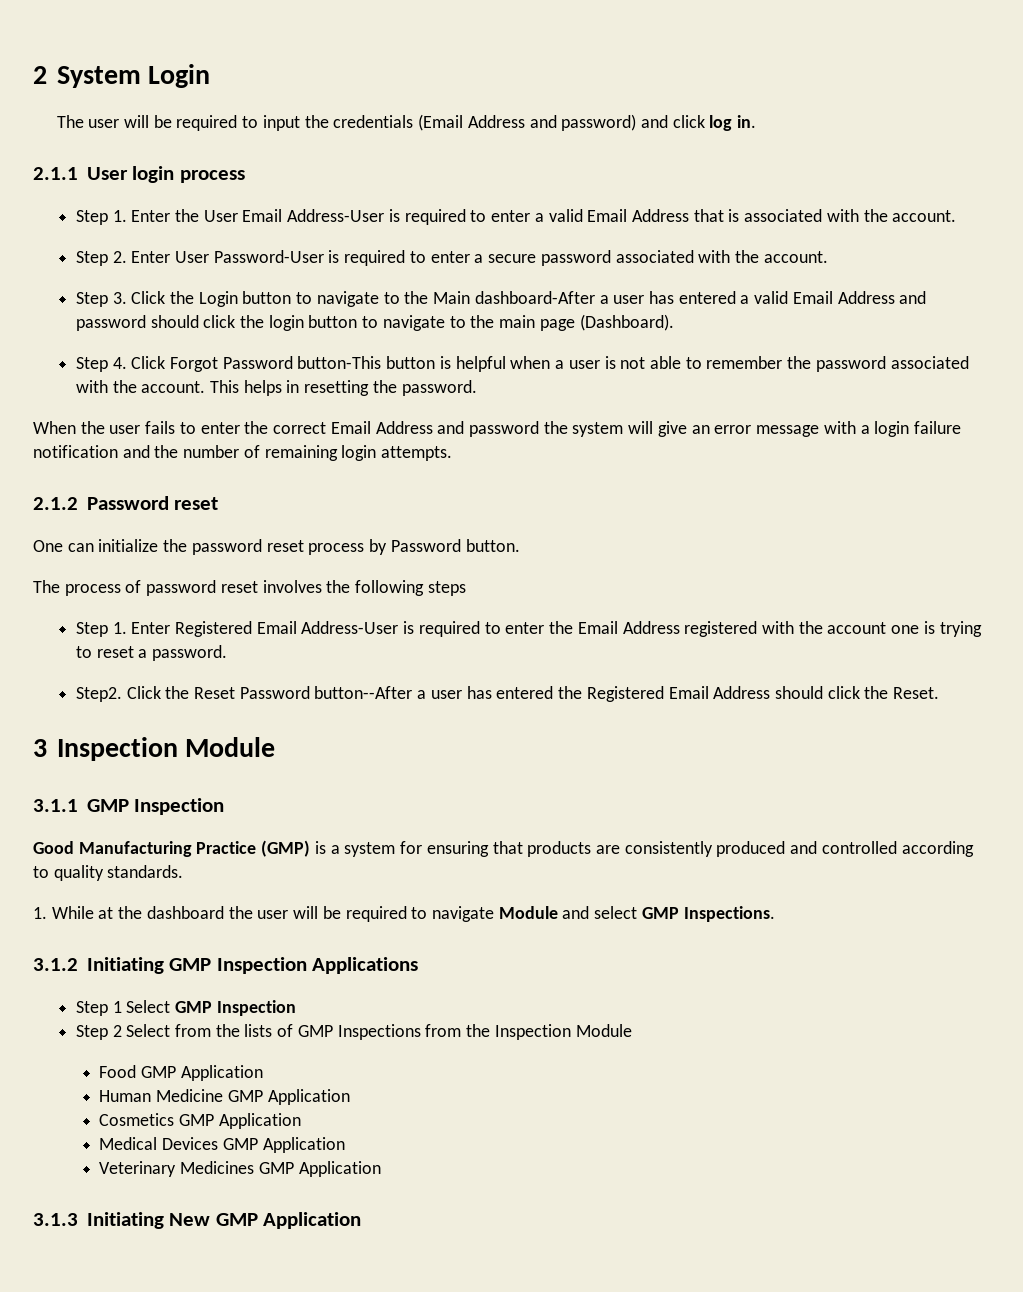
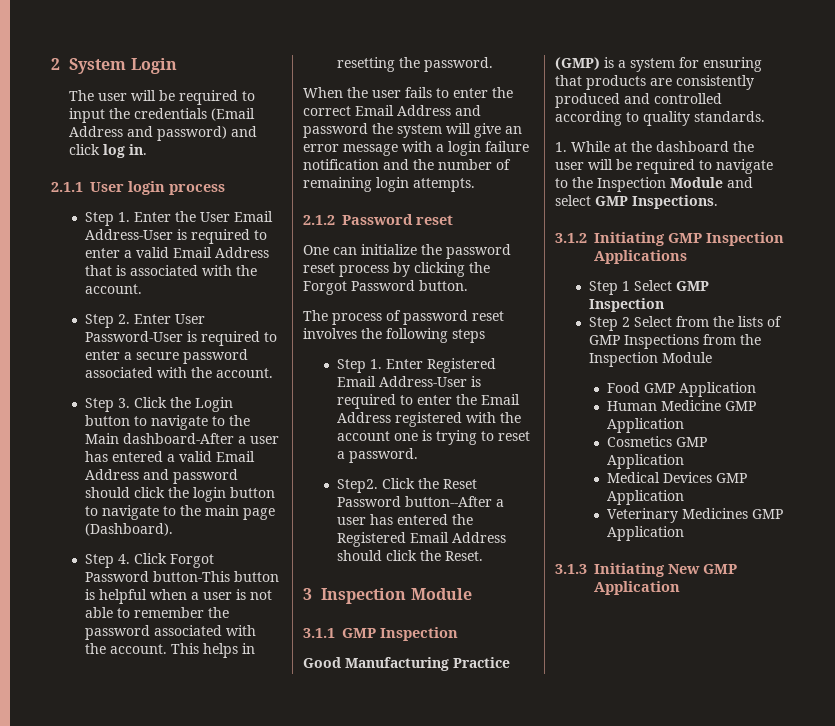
(388, 547) none -> [414,262,490,277] [303,281,347,295] clicking the Forgot
(494, 914) none -> [555,177,666,192] to the Inspection

